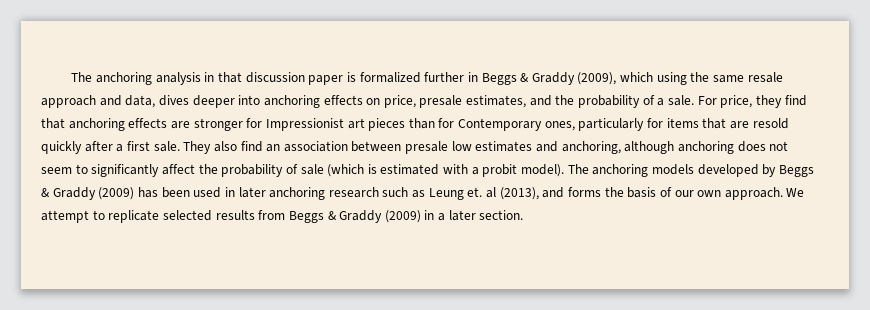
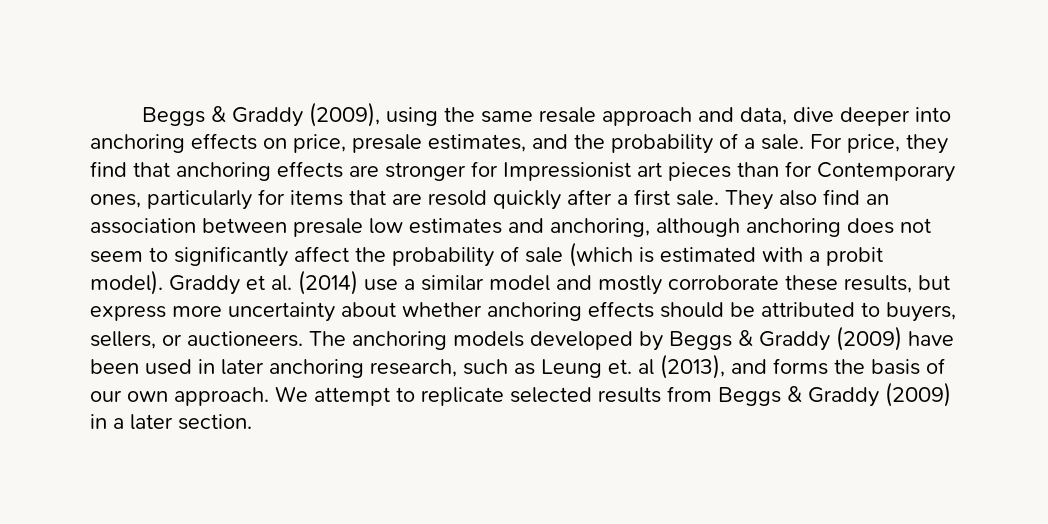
[71,72,478,85] The anchoring analysis in that discussion paper is formalized further in -> (142, 116) none
[620,72,654,82] which -> (381, 114) none
[158,95,189,106] dives -> [793,107,835,122] dive
(565, 170) none -> [169,270,950,295] [90,301,956,322] [90,331,303,349] Graddy et al. (2014) use a similar model and mostly corroborate these results, but express more uncertainty about whether anchoring effects should be attributed to buyers, sellers, or auctioneers.
[137,187,158,198] has -> [908,331,954,346] have
[328,187,379,198] research -> [370,359,457,377] research,

